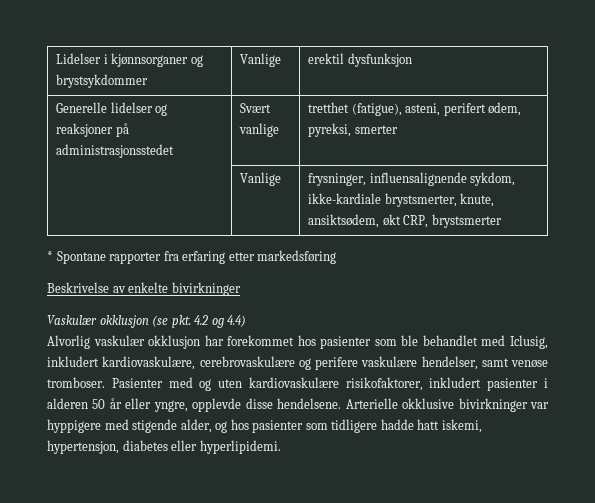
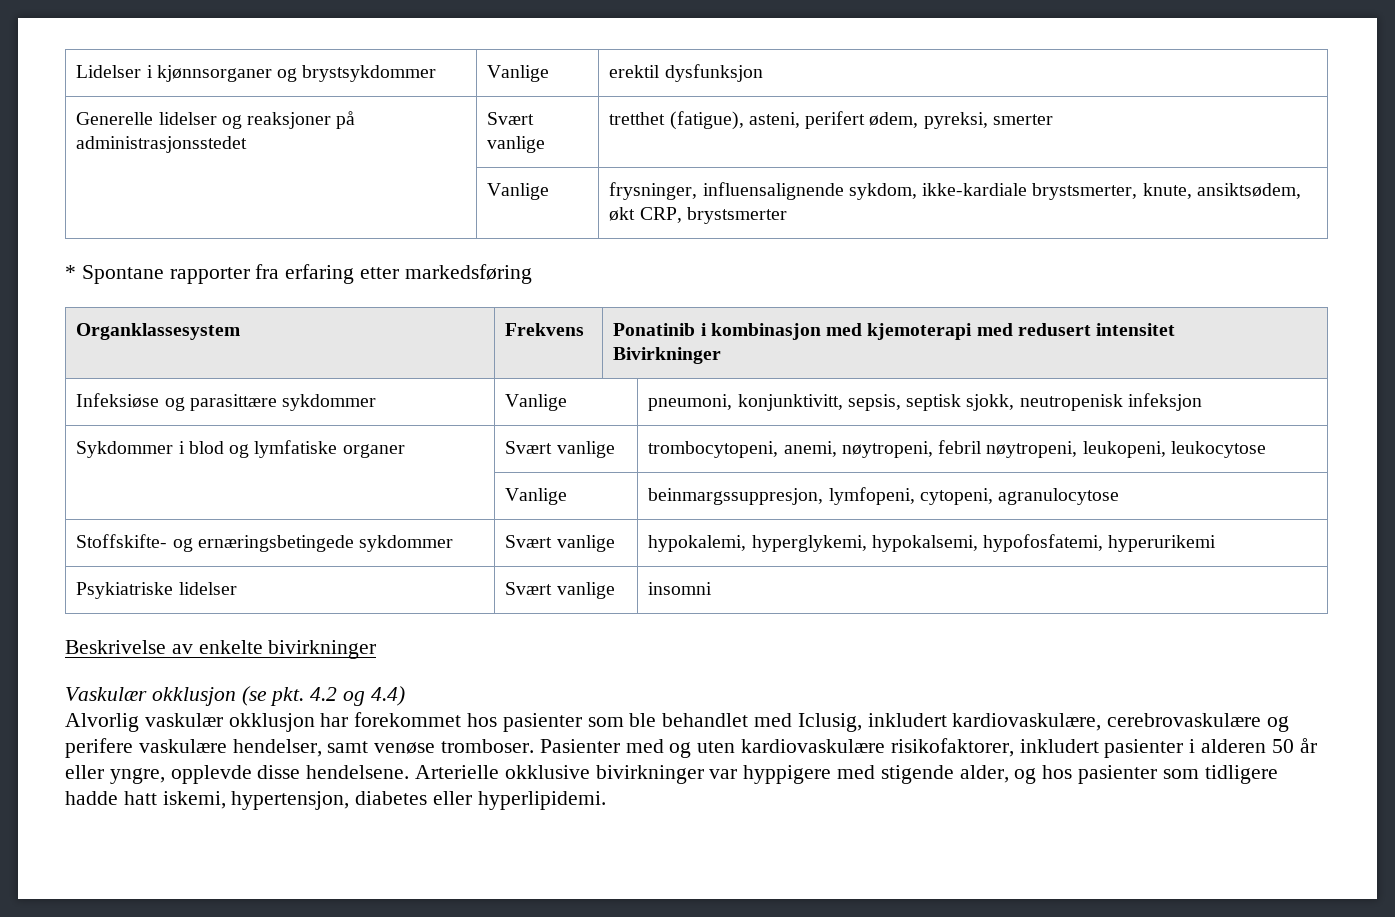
(337, 257) none -> [76,323,241,340] [505,323,585,336] [613,323,1176,340] [613,347,722,364] [76,393,377,411] [505,394,568,411] [648,393,1202,411] [76,440,405,458] [505,441,615,458] [648,440,1266,458] [505,488,568,505] [648,487,1120,505] [76,534,454,552] [505,535,615,552] [648,534,1217,552] [76,582,237,599] [505,582,615,599] [648,582,713,595] // Organklassesystem | Frekvens | Ponatinib i kombinasjon med kjemoterapi med redusert intensitet // Bivirkninger // Infeksiøse og parasittære sykdommer | Vanlige | pneumoni, konjunktivitt, sepsis, septisk sjokk, neutropenisk infeksjon // Sykdommer i blod og lymfatiske organer | Svært vanlige | trombocytopeni, anemi, nøytropeni, febril nøytropeni, leukopeni, leukocytose // | Vanlige | beinmargssuppresjon, lymfopeni, cytopeni, agranulocytose // Stoffskifte- og ernæringsbetingede sykdommer | Svært vanlige | hypokalemi, hyperglykemi, hypokalsemi, hypofosfatemi, hyperurikemi // Psykiatriske lidelser | Svært vanlige | insomni

